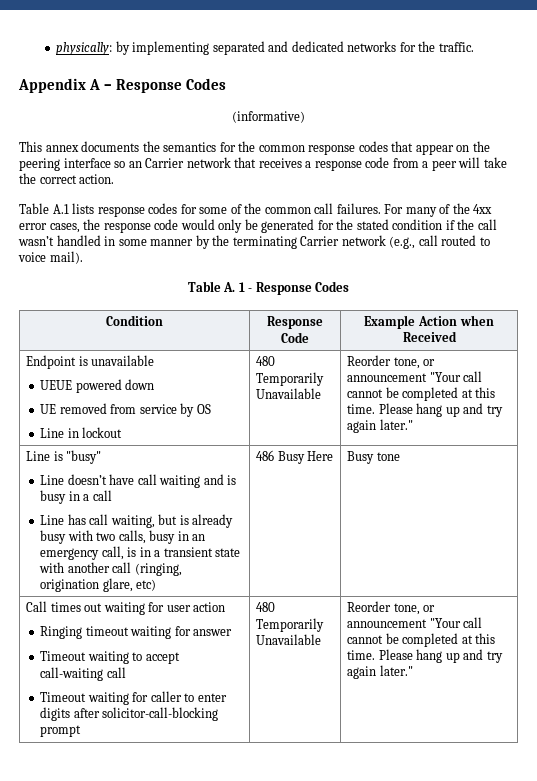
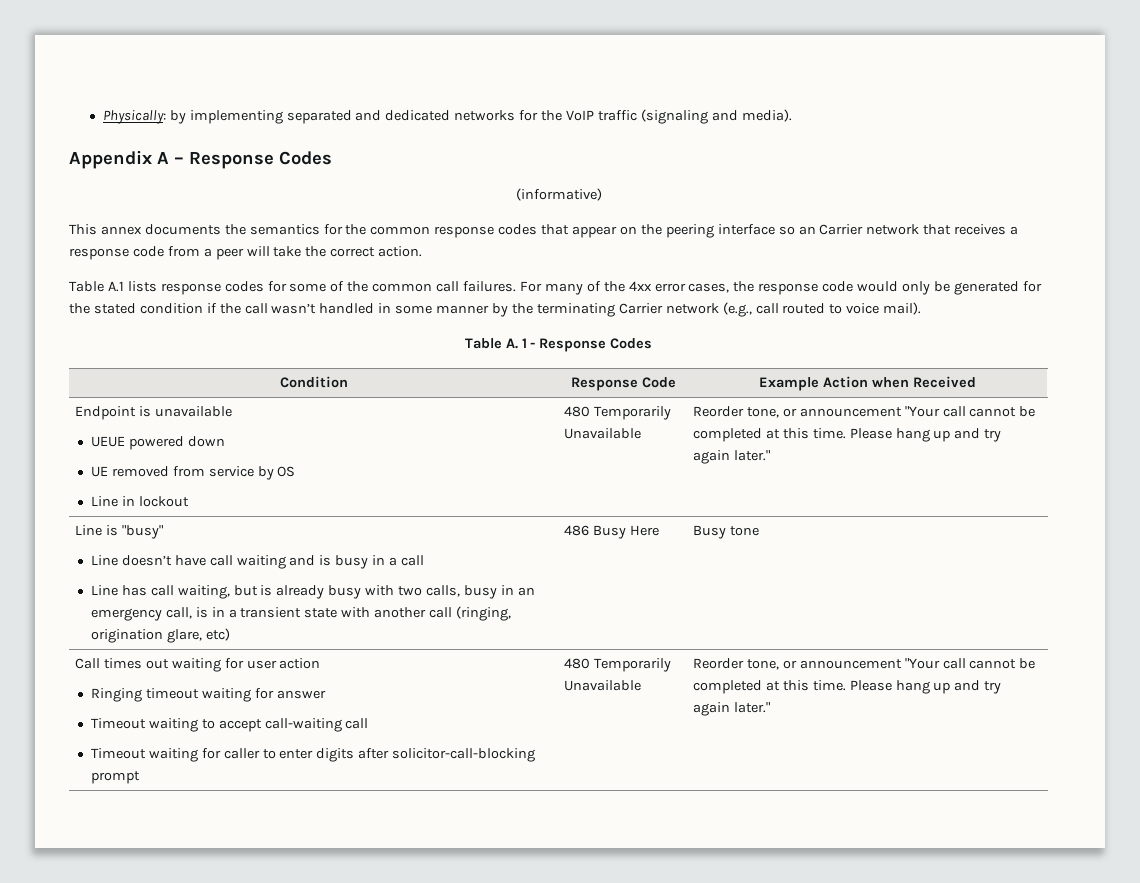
[56,42,113,55] physically: -> [102,110,166,124] Physically:
[438,42,474,52] traffic. -> [565,109,792,124] VoIP traffic (signaling and media).

